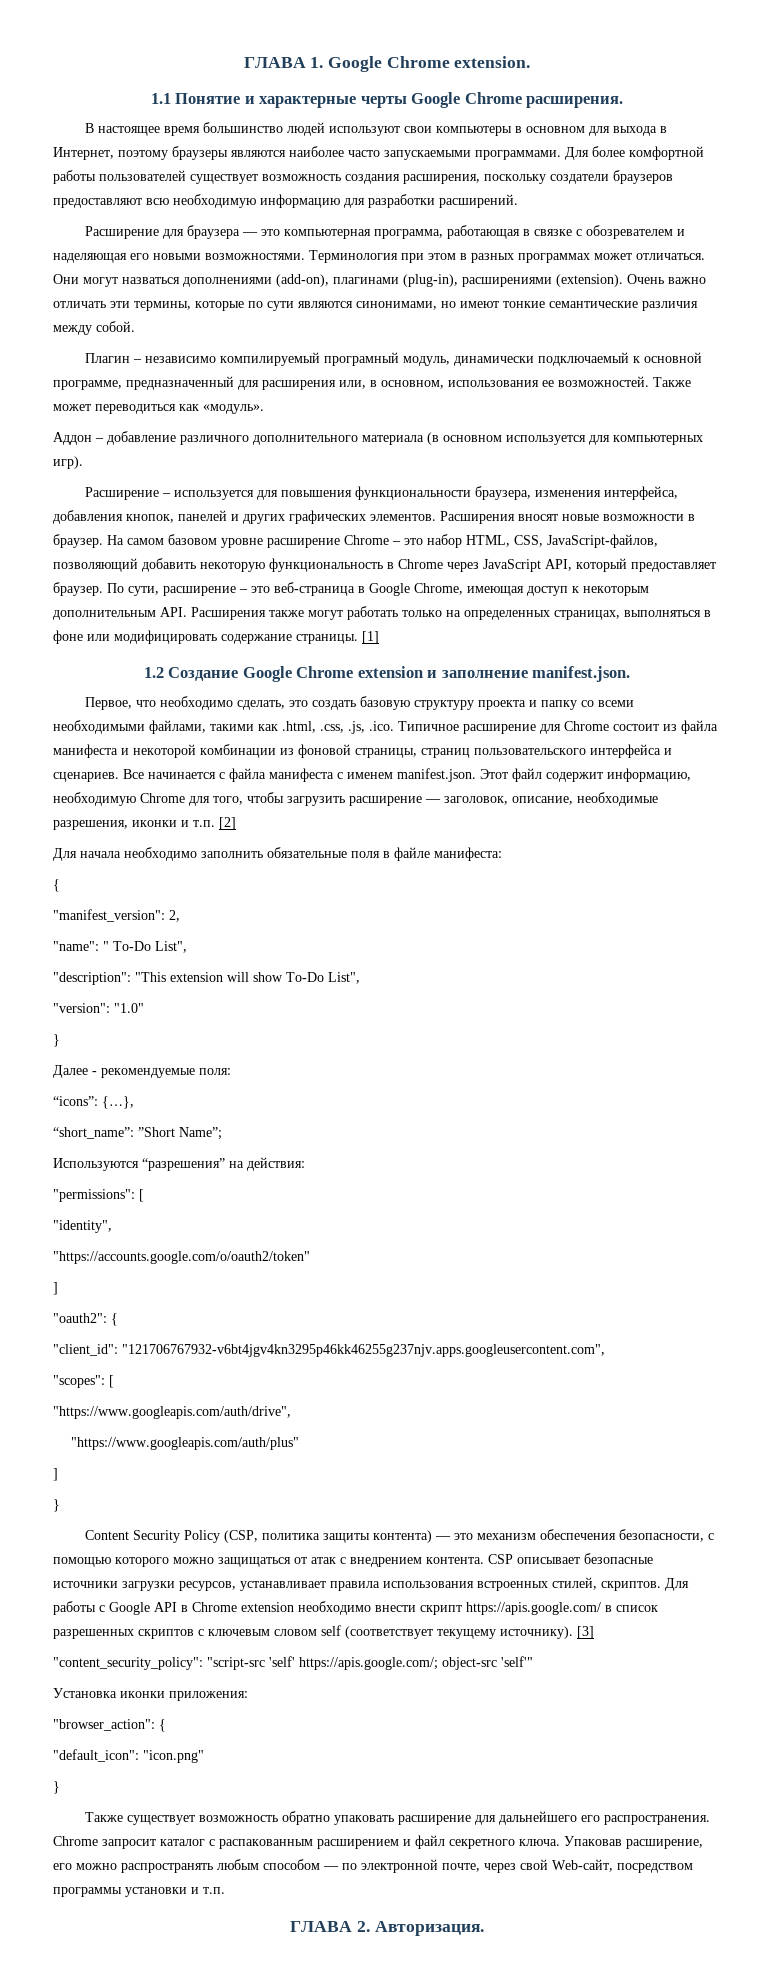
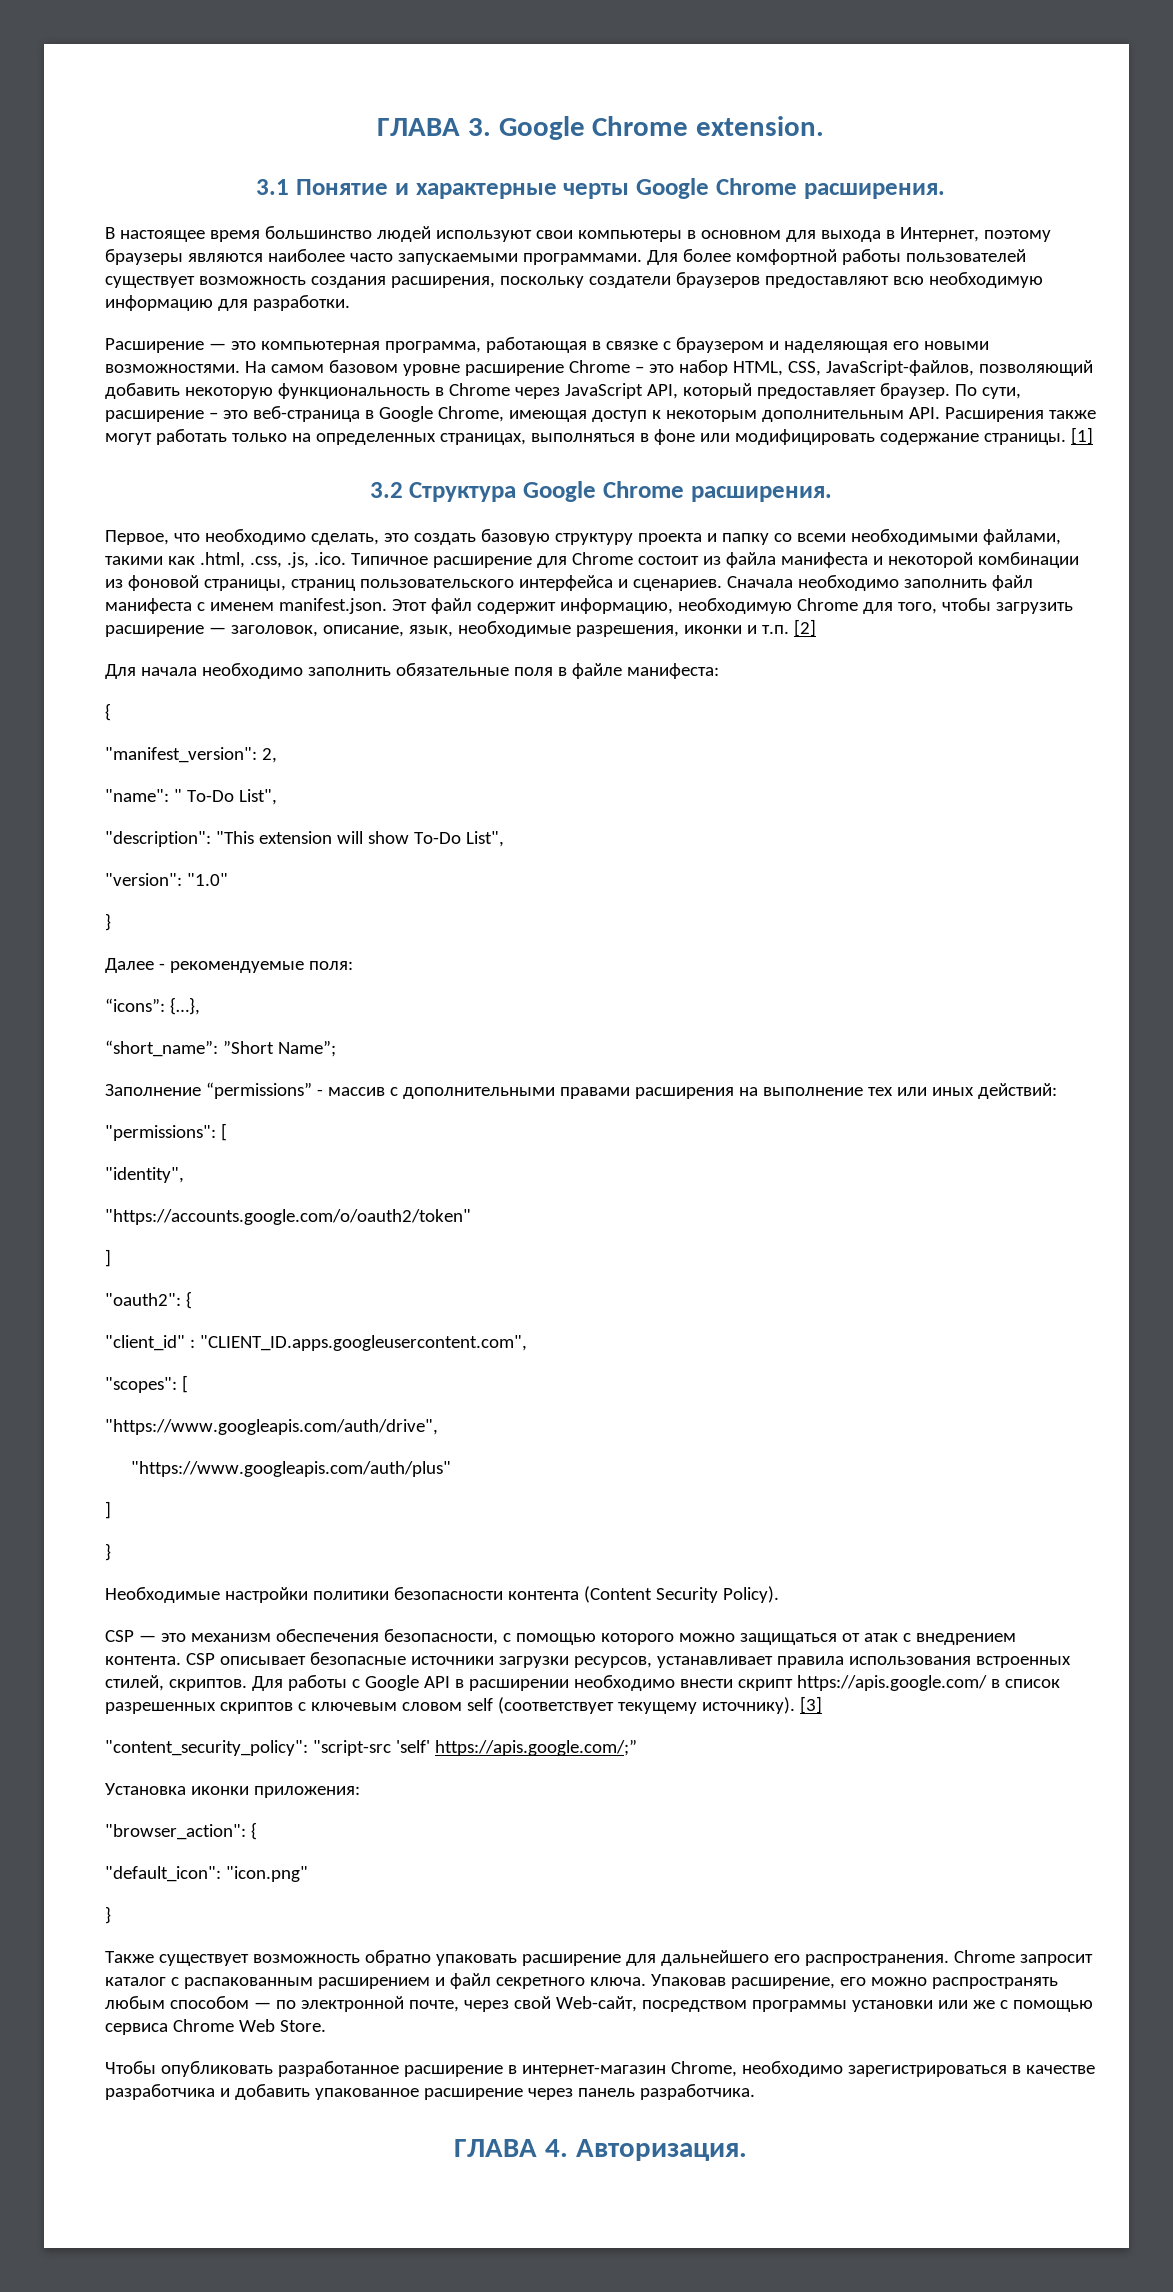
[243,57,324,68] ГЛАВА 1. -> [376,118,491,136] ГЛАВА 3.
[150,93,171,104] 1.1 -> [256,179,290,195] 3.1
[368,194,518,208] [84,225,240,239] разработки расширений. // Расширение для браузера -> [252,295,350,311] [105,338,204,353] разработки. // Расширение
[585,225,673,239] обозревателем -> [675,337,764,353] браузером
[309,250,705,263] [53,274,706,287] [53,301,698,311] [53,321,135,335] [84,352,702,366] [53,376,691,390] [53,404,264,414] [53,431,703,445] [53,456,83,469] [84,486,678,500] [53,510,695,524] [53,534,103,548] Терминология при этом в разных программах может отличаться. Они могут назваться дополнениями (add-on), плагинами (plug-in), расширениями (extension). Очень важно отличать эти термины, которые по сути являются синонимами, но имеют тонкие семантические различия между собой. // Плагин – независимо компилируемый програмный модуль, динамически подключаемый к основной программе, предназначенный для расширения или, в основном, использования ее возможностей. Также может переводиться как «модуль». // Аддон – добавление различного дополнительного материала (в основном используется для компьютерных игр). // Расширение – используется для повышения функциональности браузера, изменения интерфейса, добавления кнопок, панелей и других графических элементов. Расширения вносят новые возможности в браузер. -> (240, 368) none
[143,666,631,682] 1.2 Создание Google Chrome extension и заполнение manifest.json. -> [369,481,832,502] 3.2 Структура Google Chrome расширения.
[123,768,266,782] Все начинается с файла -> [726,575,1033,591] Сначала необходимо заполнить файл
(573, 800) none -> [408,625,453,637] язык,
[53,1157,305,1171] Используются “разрешения” на действия: -> [105,1082,1057,1099] Заполнение “permissions” - массив с дополнительными правами расширения на выполнение тех или иных действий:
[53,1344,605,1357] "client_id": "121706767932-v6bt4jgv4kn3295p46kk46255g237njv.apps.googleusercontent.com", -> [105,1335,527,1351] "client_id" : "CLIENT_ID.apps.googleusercontent.com",
[84,1530,432,1543] Content Security Policy (CSP, политика защиты контента) -> [105,1586,779,1603] [105,1630,134,1642] Необходимые настройки политики безопасности контента (Content Security Policy). // CSP
[192,1602,294,1612] Chrome extension -> [468,1679,569,1691] расширении
[299,1656,533,1670] https://apis.google.com/; object-src 'self'" -> [434,1739,637,1756] https://apis.google.com/;”
[191,1887,225,1894] [290,1921,370,1932] и т.п. // ГЛАВА 2. -> [937,2000,1093,2012] [105,2019,326,2035] [105,2061,1095,2077] [105,2084,755,2100] [454,2139,568,2157] или же с помощью сервиса Chrome Web Store. // Чтобы опубликовать разработанное расширение в интернет-магазин Chrome, необходимо зарегистрироваться в качестве разработчика и добавить упакованное расширение через панель разработчика. // ГЛАВА 4.

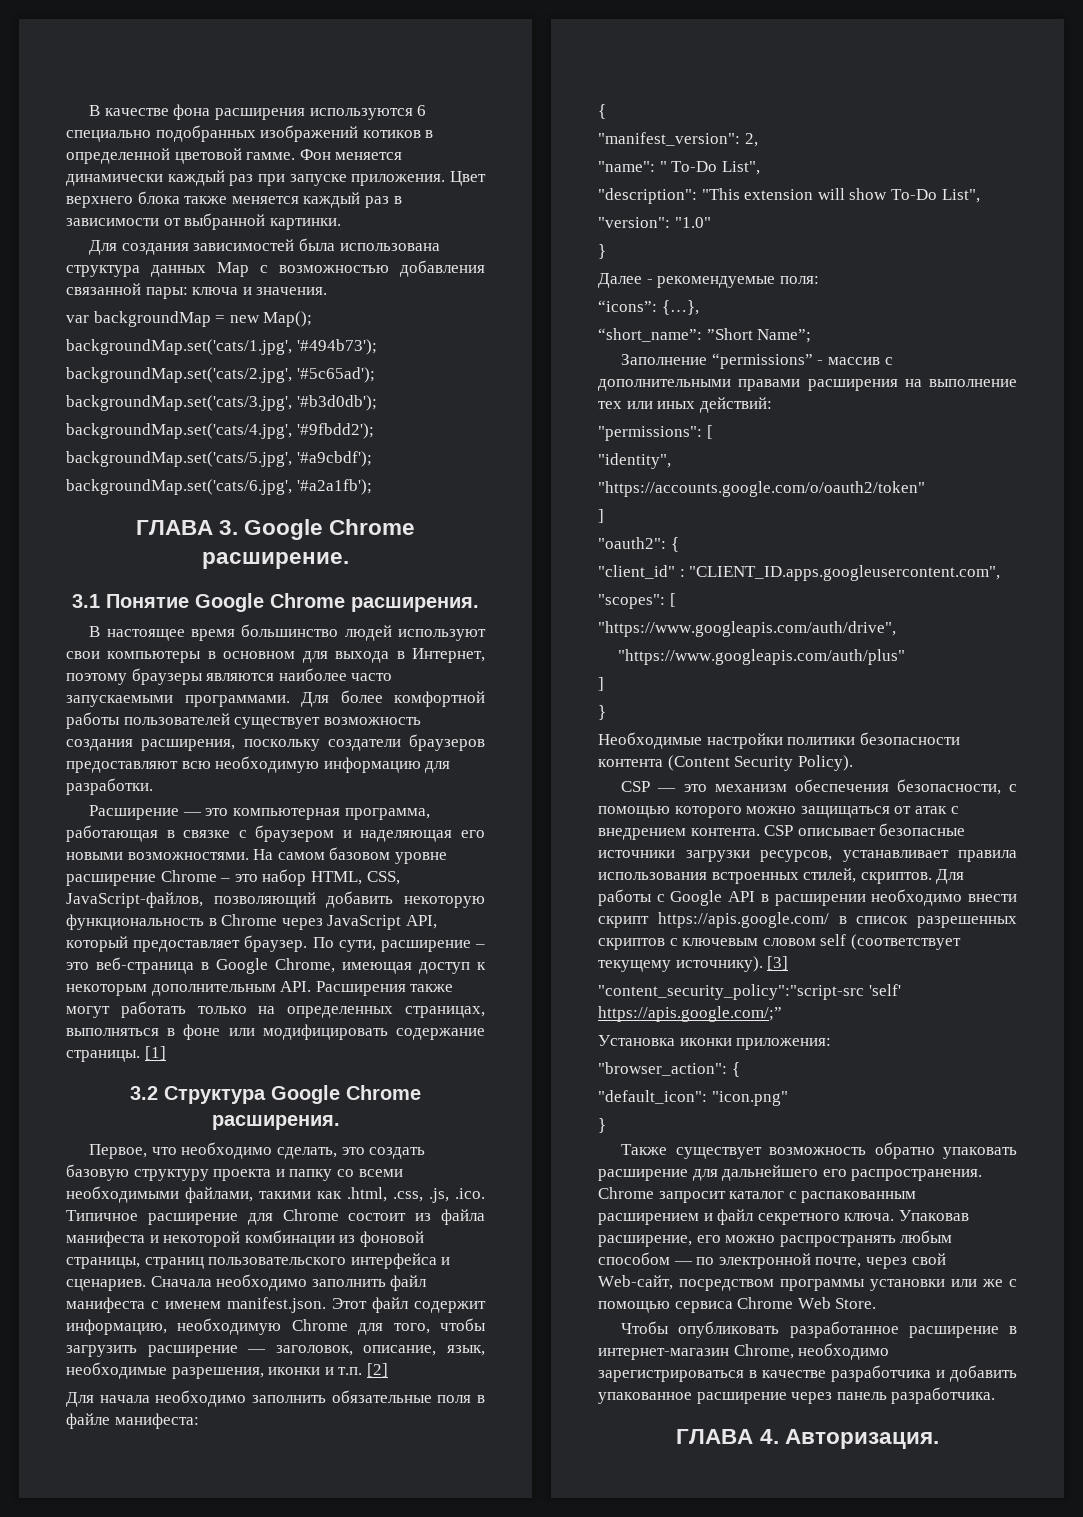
(376, 127) none -> [89,104,427,120] [66,125,434,142] [66,148,403,164] [66,170,486,186] [66,191,402,208] [66,213,341,230] [89,238,440,255] [66,260,485,277] [66,283,328,299] [66,311,313,327] [66,339,377,355] [66,367,375,383] [66,395,377,411] [66,423,374,439] [66,451,372,467] [66,479,372,495] В качестве фона расширения используются 6 специально подобранных изображений котиков в определенной цветовой гамме. Фон меняется динамически каждый раз при запуске приложения. Цвет верхнего блока также меняется каждый раз в зависимости от выбранной картинки. // Для создания зависимостей была использована структура данных Map с возможностью добавления связанной пары: ключа и значения. // var backgroundMap = new Map(); // backgroundMap.set('cats/1.jpg', '#494b73'); // backgroundMap.set('cats/2.jpg', '#5c65ad'); // backgroundMap.set('cats/3.jpg', '#b3d0db'); // backgroundMap.set('cats/4.jpg', '#9fbdd2'); // backgroundMap.set('cats/5.jpg', '#a9cbdf'); // backgroundMap.set('cats/6.jpg', '#a2a1fb'); //
[696,116,825,136] extension. -> [202,552,349,569] расширение.
[394,183,630,199] и характерные черты -> (189, 601) none
[105,1740,391,1756] "content_security_policy": "script-src -> [598,984,864,1000] "content_security_policy":"script-src

